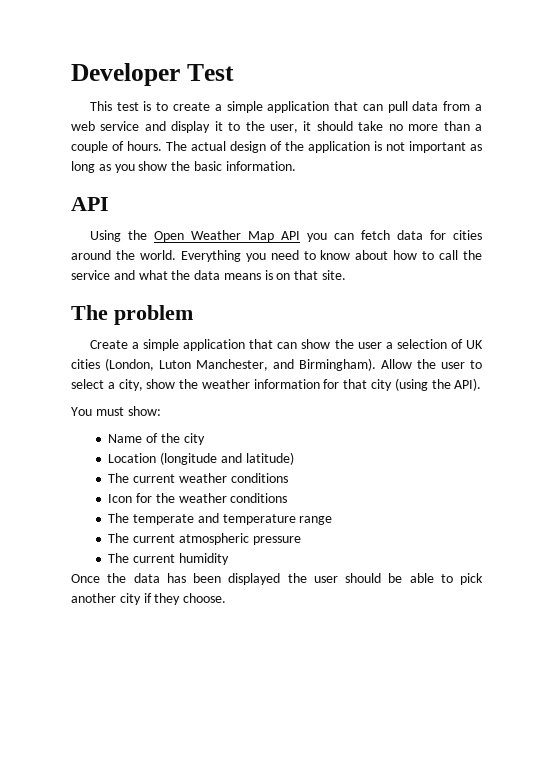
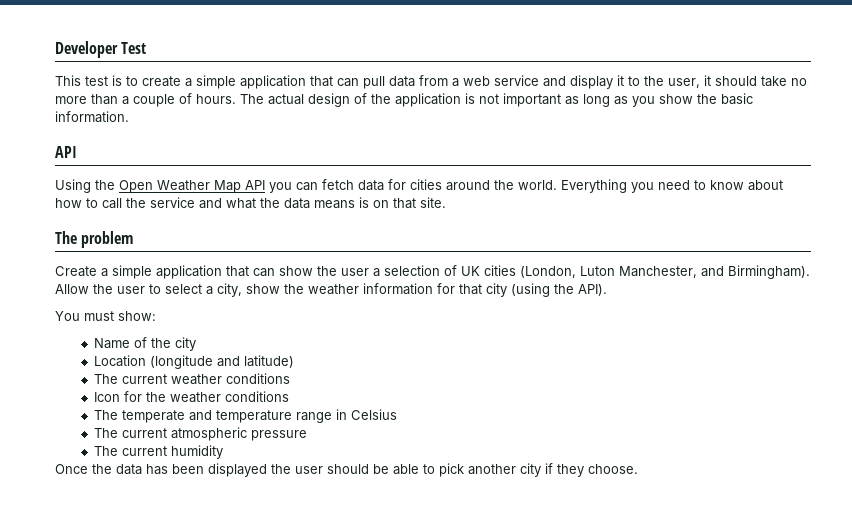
(333, 520) none -> [335,409,397,420] in Celsius

